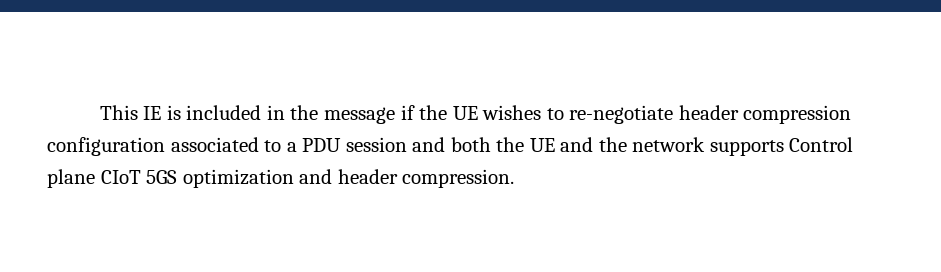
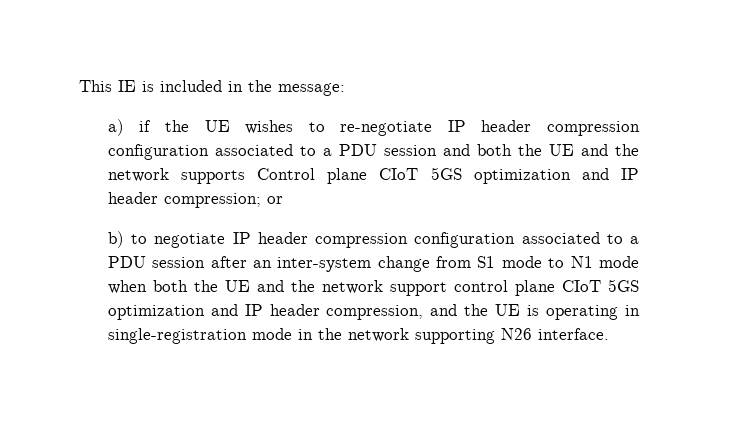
[323,107,395,124] message -> [278,83,345,96] [107,119,124,136] message: // a)
(674, 114) none -> [447,120,466,132] IP
[337,169,515,188] header compression. -> [621,168,639,180] [107,192,283,208] [107,231,639,248] [107,256,639,272] [107,279,639,296] [107,304,640,320] [107,328,609,344] IP header compression; or // b) to negotiate IP header compression configuration associated to a PDU session after an inter-system change from S1 mode to N1 mode when both the UE and the network support control plane CIoT 5GS optimization and IP header compression, and the UE is operating in single-registration mode in the network supporting N26 interface.

